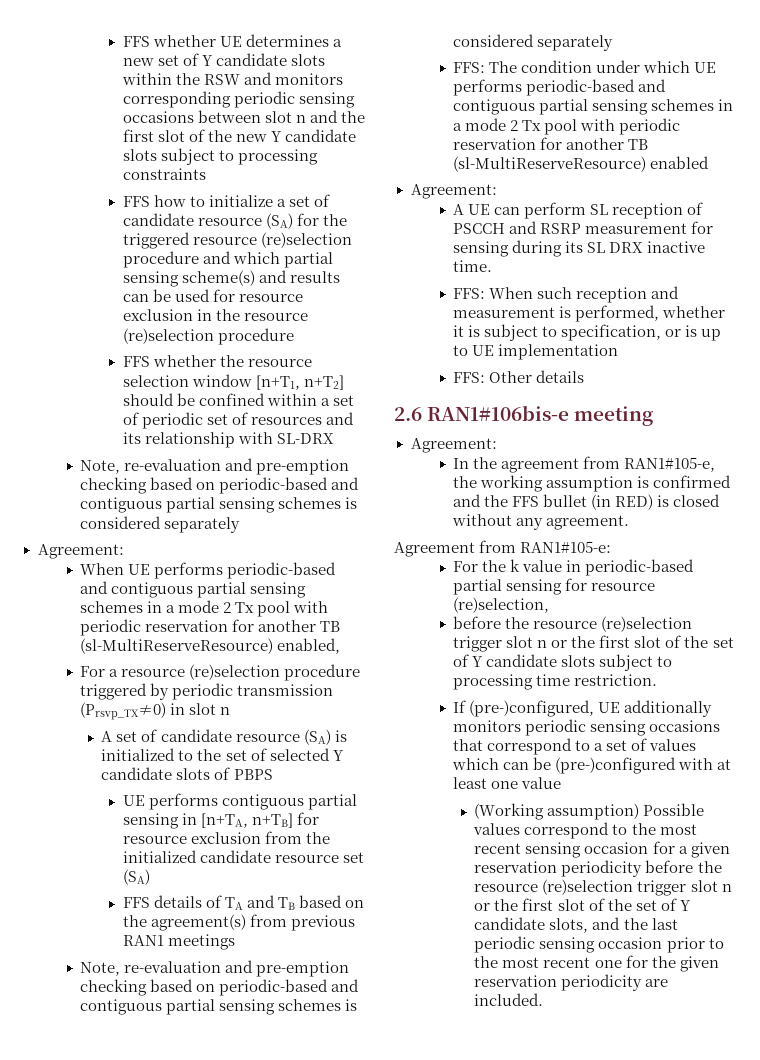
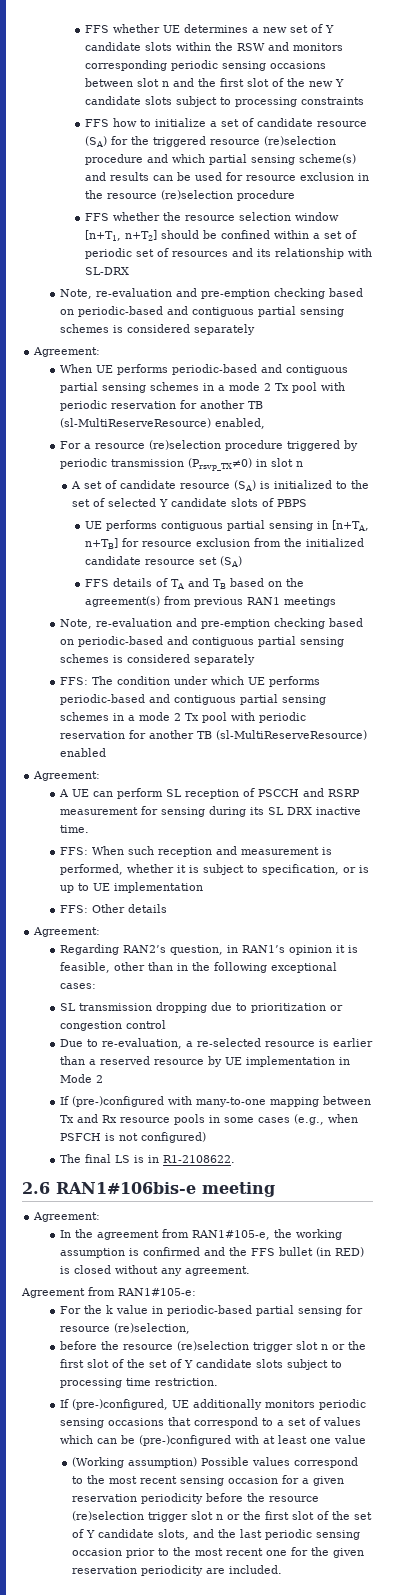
(585, 376) none -> [33,927,101,937] [59,944,358,955] [59,962,337,973] [59,983,96,989] [59,1002,343,1013] [59,1020,166,1031] [59,1038,373,1049] [59,1056,350,1067] [59,1074,103,1083] [59,1096,371,1107] [59,1114,358,1125] [59,1132,206,1143] [59,1154,235,1163] // Agreement: // Regarding RAN2’s question, in RAN1’s opinion it is feasible, other than in the following exceptional cases: // SL transmission dropping due to prioritization or congestion control // Due to re-evaluation, a re-selected resource is earlier than a reserved resource by UE implementation in Mode 2 // If (pre-)configured with many-to-one mapping between Tx and Rx resource pools in some cases (e.g., when PSFCH is not configured) // The final LS is in R1-2108622.

